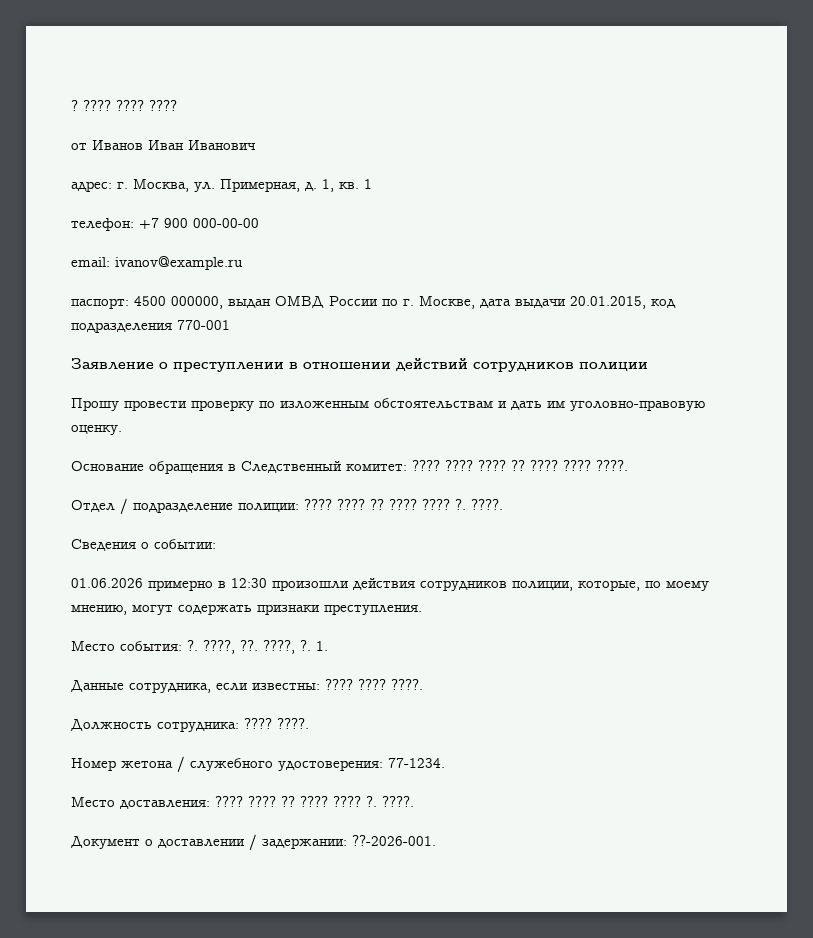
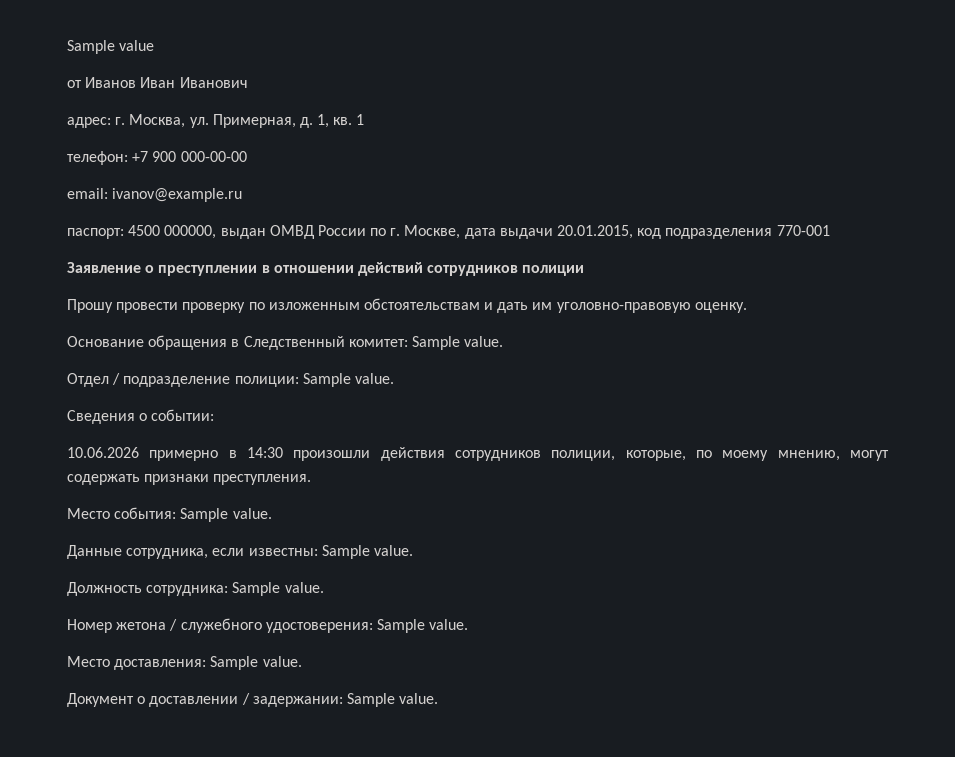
[71,100,177,111] ? ???? ???? ???? -> [67,40,155,54] Sample value
[412,460,628,471] [71,498,503,515] ???? ???? ???? ?? ???? ???? ????. // Отдел / подразделение полиции: ???? ???? ?? ???? ???? ?. ????. -> [411,336,504,350] [67,373,394,387] Sample value. // Отдел / подразделение полиции: Sample value.
[71,578,143,588] 01.06.2026 -> [67,447,139,458] 10.06.2026
[231,578,267,588] 12:30 -> [247,447,283,458] 14:30
[187,640,328,654] ?. ????, ??. ????, ?. 1. -> [180,508,272,522] Sample value.
[325,679,423,690] ???? ???? ????. -> [321,545,413,559] Sample value.
[244,718,309,729] ???? ????. -> [232,582,324,596] Sample value.
[388,758,445,768] 77-1234. -> [376,619,469,633] Sample value.
[215,796,414,807] ???? ???? ?? ???? ???? ?. ????. -> [210,656,302,670] Sample value.
[352,835,436,846] ??-2026-001. -> [346,693,439,707] Sample value.

